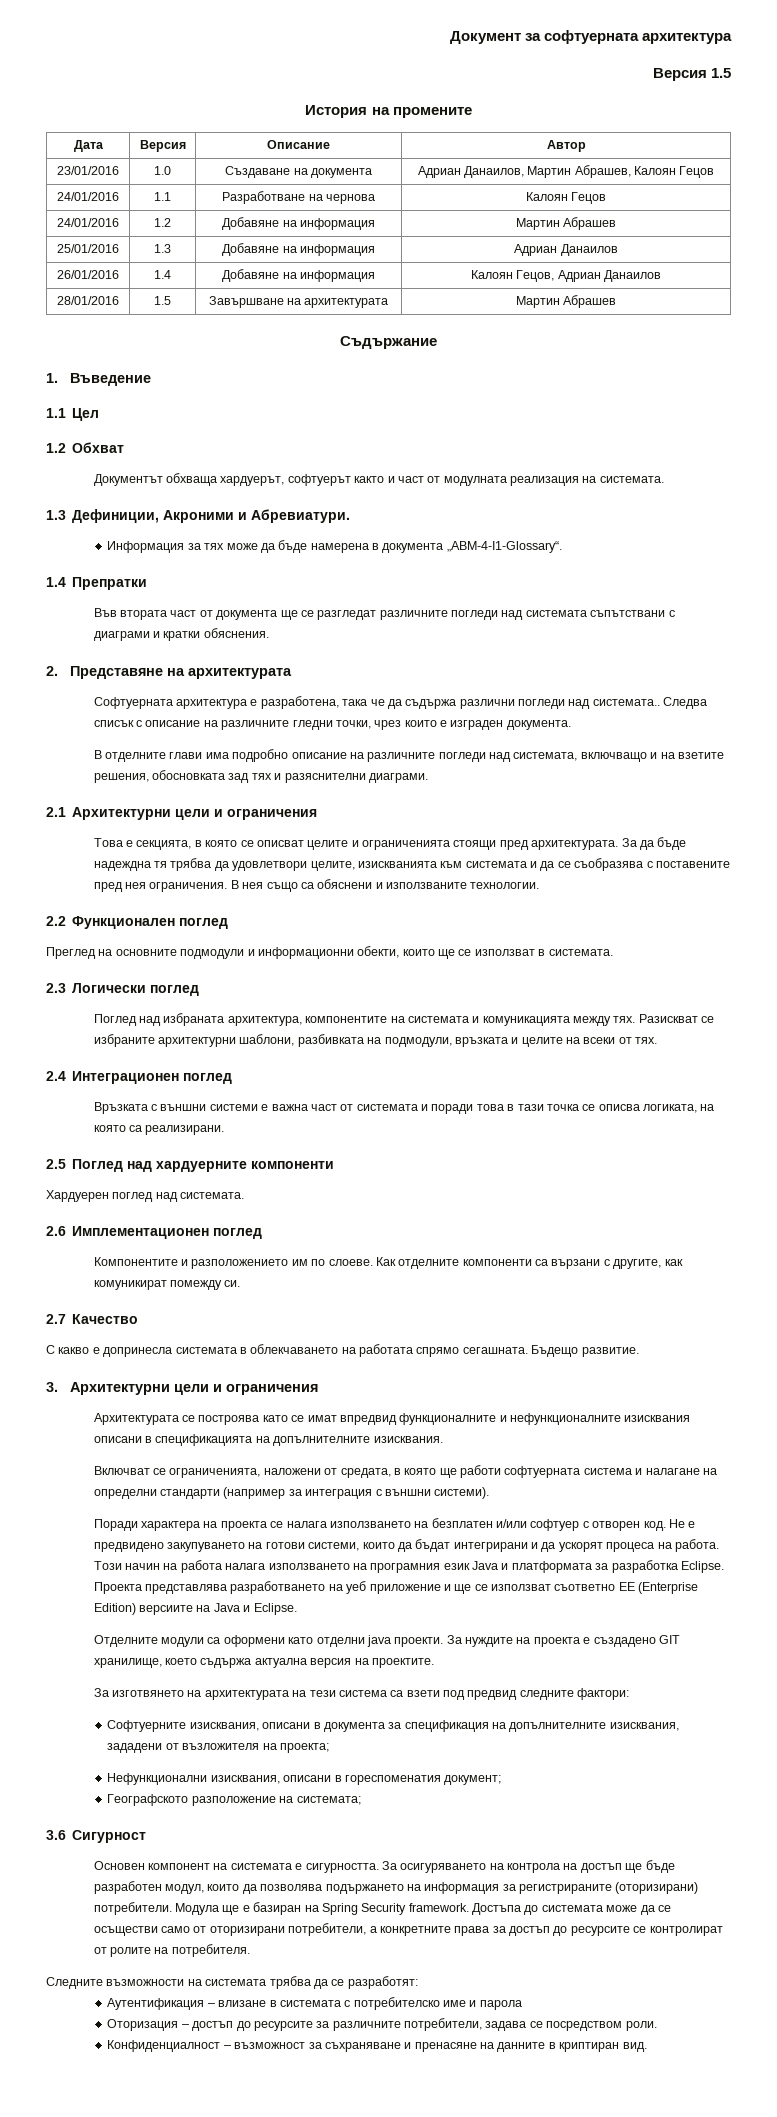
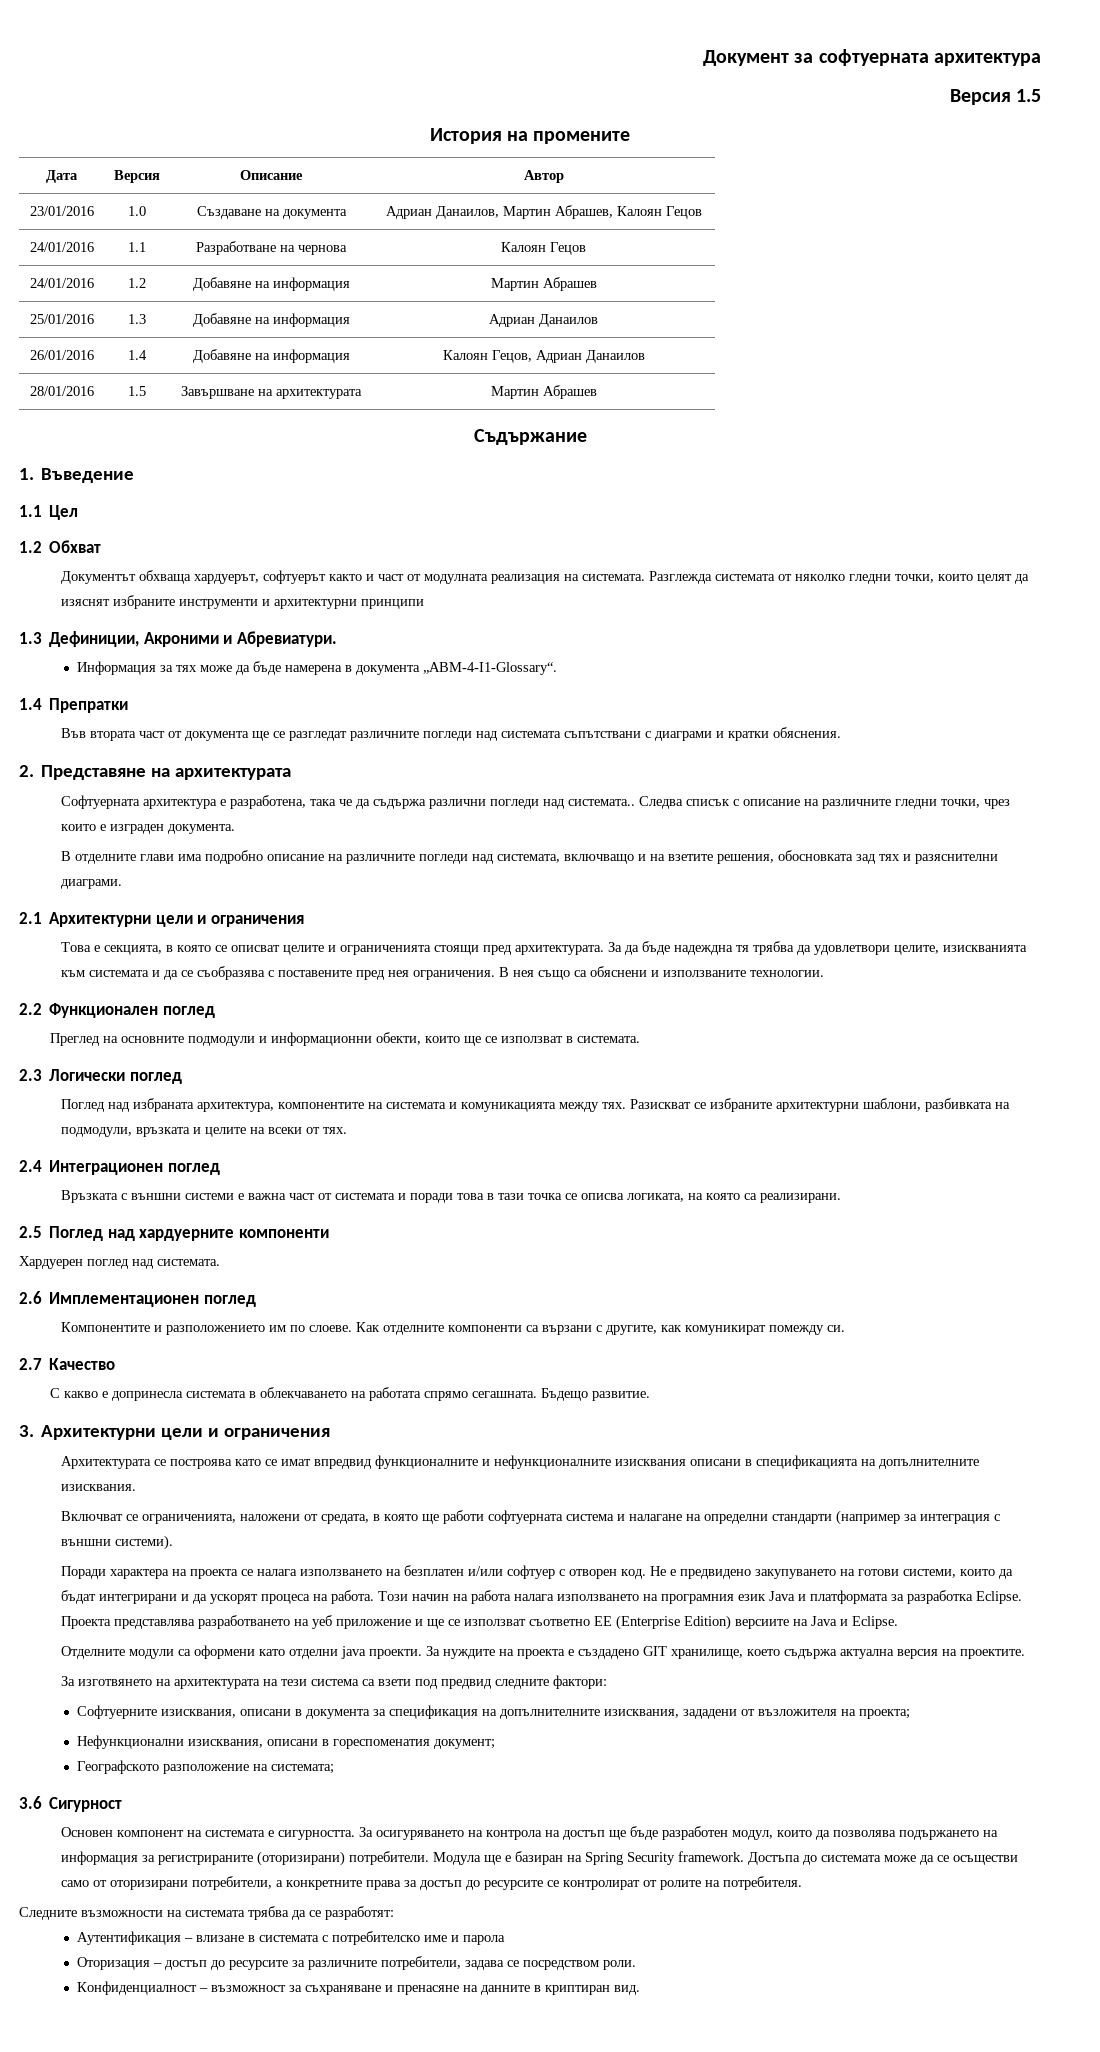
(664, 479) none -> [649,571,1030,584] [61,595,425,609] Разглежда системата от няколко гледни точки, които целят да изяснят избраните инструменти и архитектурни принципи

